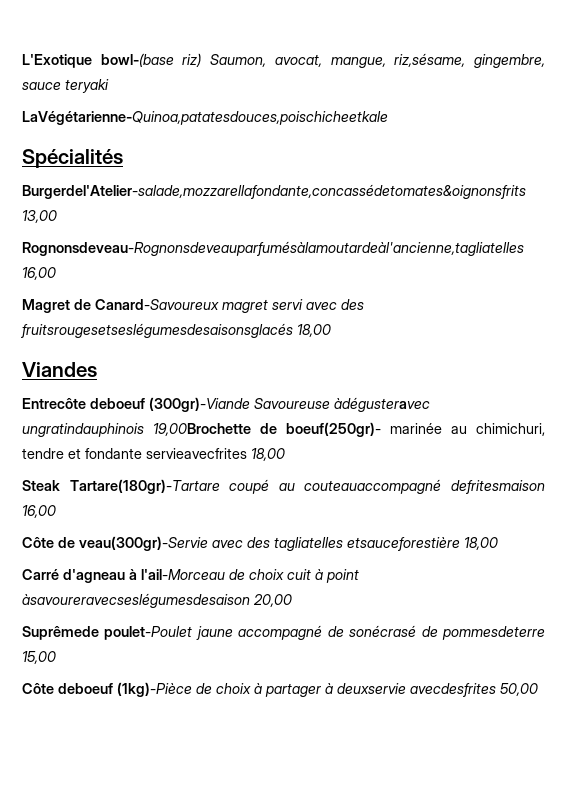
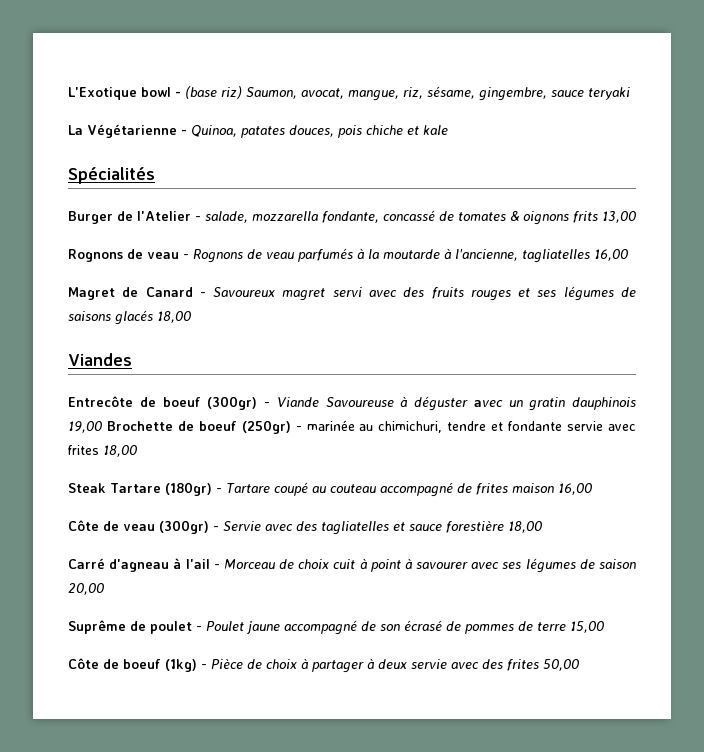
[100,53,174,67] bowl-(base -> [141,86,217,99] bowl - (base
[394,53,466,67] riz,sésame, -> [403,86,475,99] riz, sésame,
[22,111,388,125] [22,149,123,168] [22,184,526,199] [22,210,58,223] [22,241,524,256] LaVégétarienne-Quinoa,patatesdouces,poischicheetkale // Spécialités // Burgerdel'Atelier-salade,mozzarellafondante,concassédetomates&oignonsfrits 13,00 // Rognonsdeveau-Rognonsdeveauparfumésàlamoutardeàl'ancienne,tagliatelles -> [68,124,448,138] [68,167,155,184] [68,210,636,225] [68,248,590,263] La Végétarienne - Quinoa, patates douces, pois chiche et kale // Spécialités // Burger de l'Atelier - salade, mozzarella fondante, concassé de tomates & oignons frits 13,00 // Rognons de veau - Rognons de veau parfumés à la moutarde à l'ancienne, tagliatelles
[95,299,219,310] Canard-Savoureux -> [145,287,276,297] Canard - Savoureux
[21,323,332,338] [22,362,97,377] [22,397,430,412] [22,422,381,437] fruitsrougesetseslégumesdesaisonsglacés 18,00 // Viandes // Entrecôte deboeuf (300gr)-Viande Savoureuse àdégusteravec ungratindauphinois 19,00Brochette de boeuf(250gr)- -> [431,286,636,301] [68,310,191,325] [68,353,132,366] [68,396,636,411] [68,420,302,434] fruits rouges et ses légumes de saisons glacés 18,00 // Viandes // Entrecôte de boeuf (300gr) - Viande Savoureuse à déguster avec un gratin dauphinois 19,00 Brochette de boeuf (250gr) -
[146,448,247,459] servieavecfrites -> [567,421,636,431] [68,445,99,455] servie avec frites
[69,479,545,494] [22,505,57,518] [22,536,460,551] Tartare(180gr)-Tartare coupé au couteauaccompagné defritesmaison 16,00 // Côte de veau(300gr)-Servie avec des tagliatelles etsauceforestière -> [110,482,592,497] [68,520,504,535] Tartare (180gr) - Tartare coupé au couteau accompagné de frites maison 16,00 // Côte de veau (300gr) - Servie avec des tagliatelles et sauce forestière
[141,569,225,580] l'ail-Morceau -> [185,559,275,569] l'ail - Morceau
[22,593,293,608] [22,625,545,640] [22,651,57,664] [22,682,192,697] àsavoureravecseslégumesdesaison 20,00 // Suprêmede poulet-Poulet jaune accompagné de sonécrasé de pommesdeterre 15,00 // Côte deboeuf (1kg)-Pièce -> [404,558,637,573] [68,583,104,595] [68,620,604,635] [68,658,243,672] à savourer avec ses légumes de saison 20,00 // Suprême de poulet - Poulet jaune accompagné de son écrasé de pommes de terre 15,00 // Côte de boeuf (1kg) - Pièce
[337,683,496,697] deuxservie avecdesfrites -> [378,659,539,671] deux servie avec des frites

